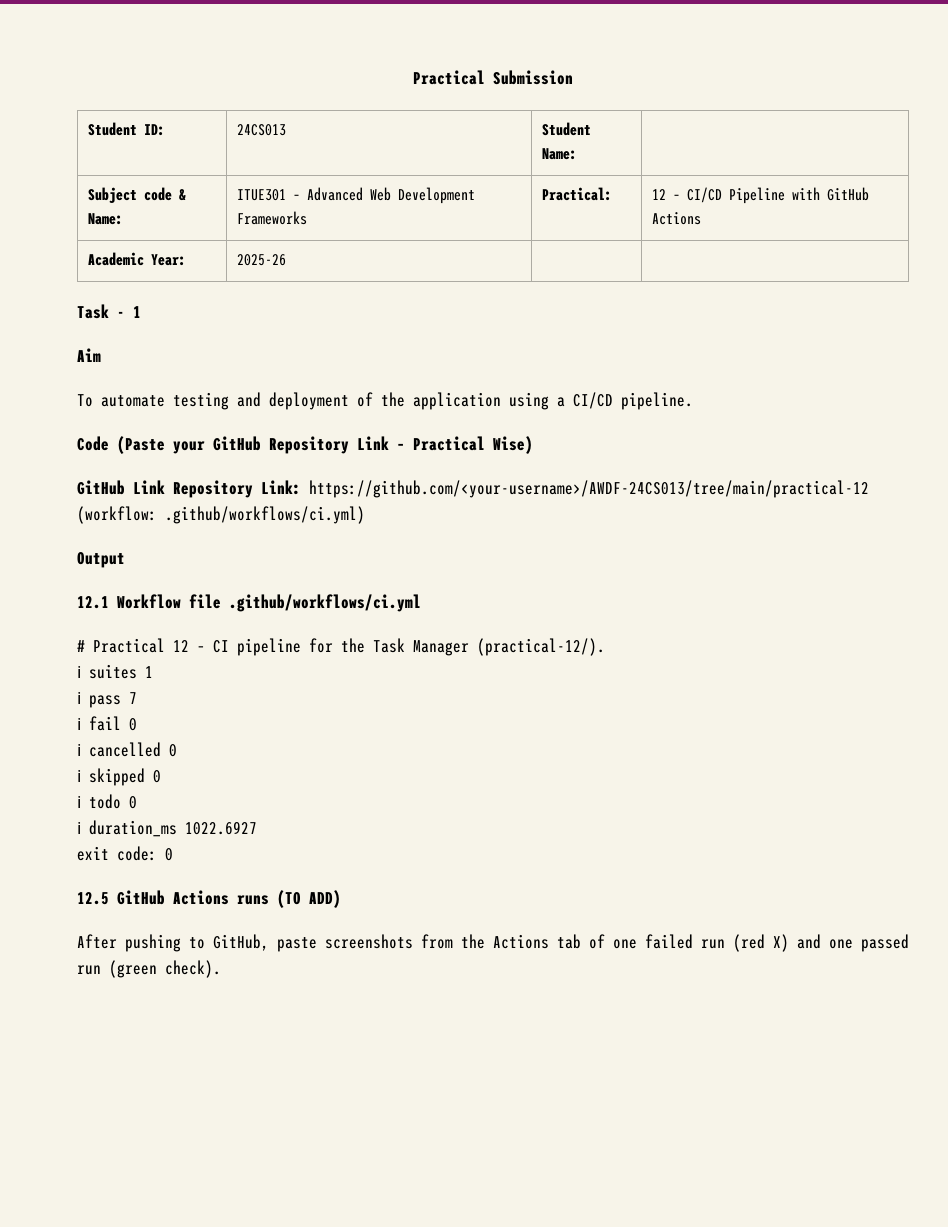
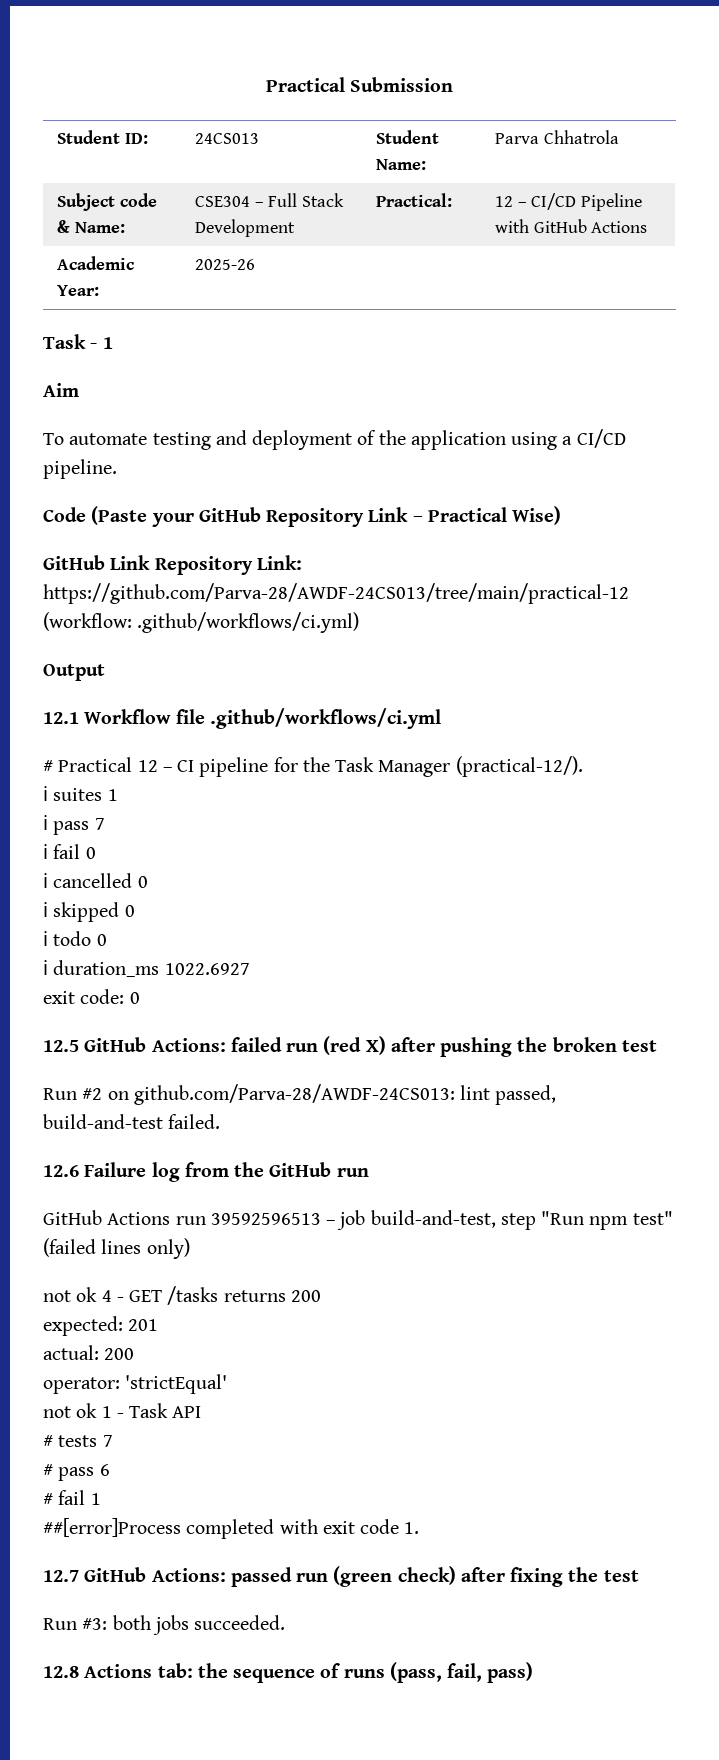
(577, 154) none -> [494,130,619,144] Parva Chhatrola
[236,187,391,201] ITUE301 – Advanced Web -> [194,193,345,207] CSE304 – Full Stack
[236,211,307,225] Frameworks -> (295, 228) none
[309,480,869,498] https://github.com/<your-username>/AWDF-24CS013/tree/main/practical-12 -> [43,583,629,604] https://github.com/Parva-28/AWDF-24CS013/tree/main/practical-12
[173,890,341,908] [77,934,909,952] [77,960,221,978] Actions runs (TO ADD) // After pushing to GitHub, paste screenshots from the Actions tab of one failed run (red X) and one passed run (green check). -> [151,1036,657,1057] [43,1084,557,1105] [43,1114,221,1129] [43,1162,369,1182] [43,1210,673,1230] [43,1238,190,1259] [43,1286,321,1305] [43,1316,159,1336] [43,1345,135,1360] [43,1374,228,1394] [43,1403,202,1418] [43,1435,113,1447] [43,1464,110,1481] [43,1490,101,1505] [43,1518,420,1539] [43,1566,639,1587] [43,1615,286,1635] [43,1662,534,1683] Actions: failed run (red X) after pushing the broken test // Run #2 on github.com/Parva-28/AWDF-24CS013: lint passed, build-and-test failed. // 12.6 Failure log from the GitHub run // GitHub Actions run 39592596513 – job build-and-test, step "Run npm test" (failed lines only) // not ok 4 - GET /tasks returns 200 // expected: 201 // actual: 200 // operator: 'strictEqual' // not ok 1 - Task API // # tests 7 // # pass 6 // # fail 1 // ##[error]Process completed with exit code 1. // 12.7 GitHub Actions: passed run (green check) after fixing the test // Run #3: both jobs succeeded. // 12.8 Actions tab: the sequence of runs (pass, fail, pass)

